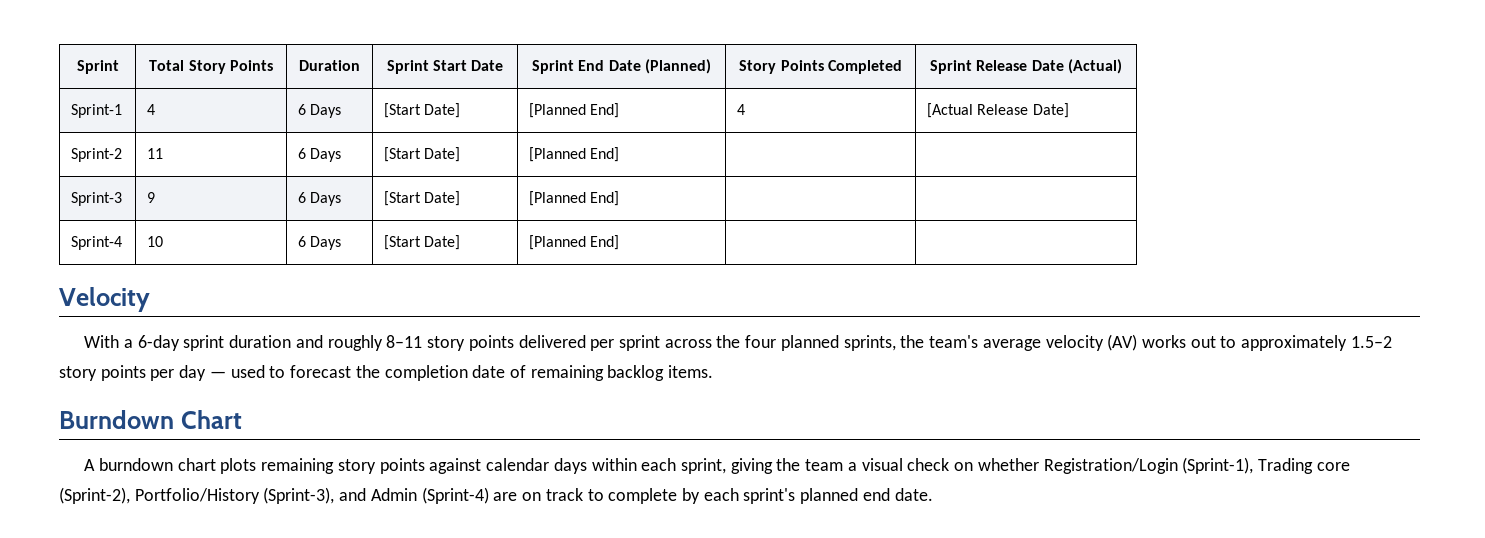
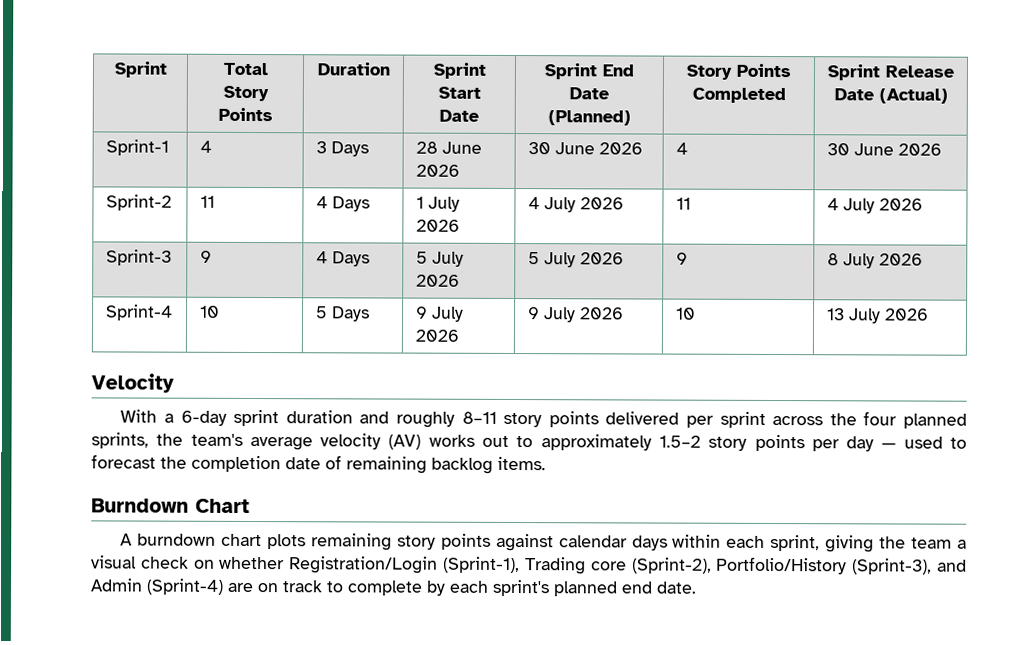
[298,104,342,118] [384,103,461,118] [529,103,620,118] [737,104,746,115] [927,103,1069,118] 6 Days | [Start Date] | [Planned End] | 4 | [Actual Release Date] -> [315,141,369,157] [415,141,482,154] [415,164,460,177] [527,142,643,155] [675,142,688,155] [826,143,942,156] 3 Days | 28 June 2026 | 30 June 2026 | 4 | 30 June 2026
[298,148,342,162] [384,147,461,162] [529,147,620,162] 6 Days | [Start Date] | [Planned End] | | -> [315,196,370,212] [415,196,460,212] [415,219,460,232] [527,197,624,213] [675,197,691,210] [826,198,923,214] 4 Days | 1 July 2026 | 4 July 2026 | 11 | 4 July 2026
[298,192,342,206] [384,191,461,206] [529,191,620,206] 6 Days | [Start Date] | [Planned End] | | -> [315,251,370,267] [415,251,464,267] [415,274,460,287] [527,252,624,268] [675,252,688,265] [826,253,923,269] 4 Days | 5 July 2026 | 5 July 2026 | 9 | 8 July 2026
[298,236,342,250] [384,235,461,250] [529,235,620,250] 6 Days | [Start Date] | [Planned End] | | -> [315,306,370,322] [415,306,464,322] [414,329,459,342] [527,307,624,323] [675,307,696,320] [826,308,929,324] 5 Days | 9 July 2026 | 9 July 2026 | 10 | 13 July 2026

